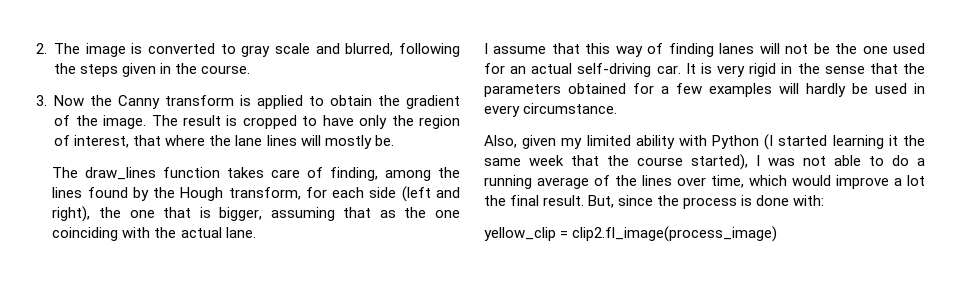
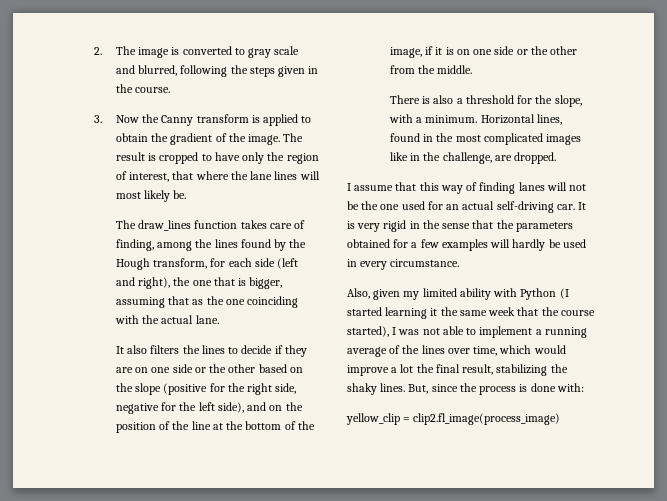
[324,135,372,149] mostly -> [115,190,171,202] most likely
(256, 232) none -> [115,345,307,357] [115,364,303,373] [115,383,297,395] [115,402,303,414] [115,421,315,433] [389,46,578,58] [389,65,473,74] [389,95,582,107] [388,114,562,125] [389,133,582,145] [389,152,557,164] // It also filters the lines to decide if they are on one side or the other based on the slope (positive for the right side, negative for the left side), and on the position of the line at the bottom of the image, if it is on one side or the other from the middle. // There is also a threshold for the slope, with a minimum. Horizontal lines, found in the most complicated images like in the challenge, are dropped.
[892,155,909,166] do -> [479,326,533,338] implement
[543,195,585,206] result. -> [462,364,568,376] [347,383,406,395] result, stabilizing the shaky lines.

